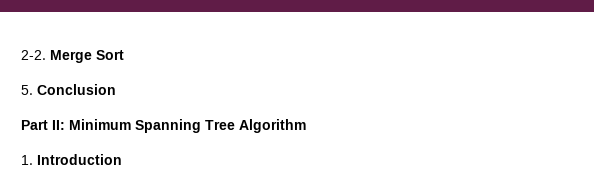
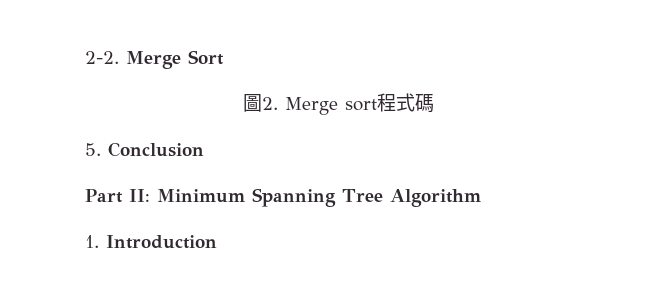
(124, 55) none -> [242,93,434,115] // 圖2. Merge sort程式碼

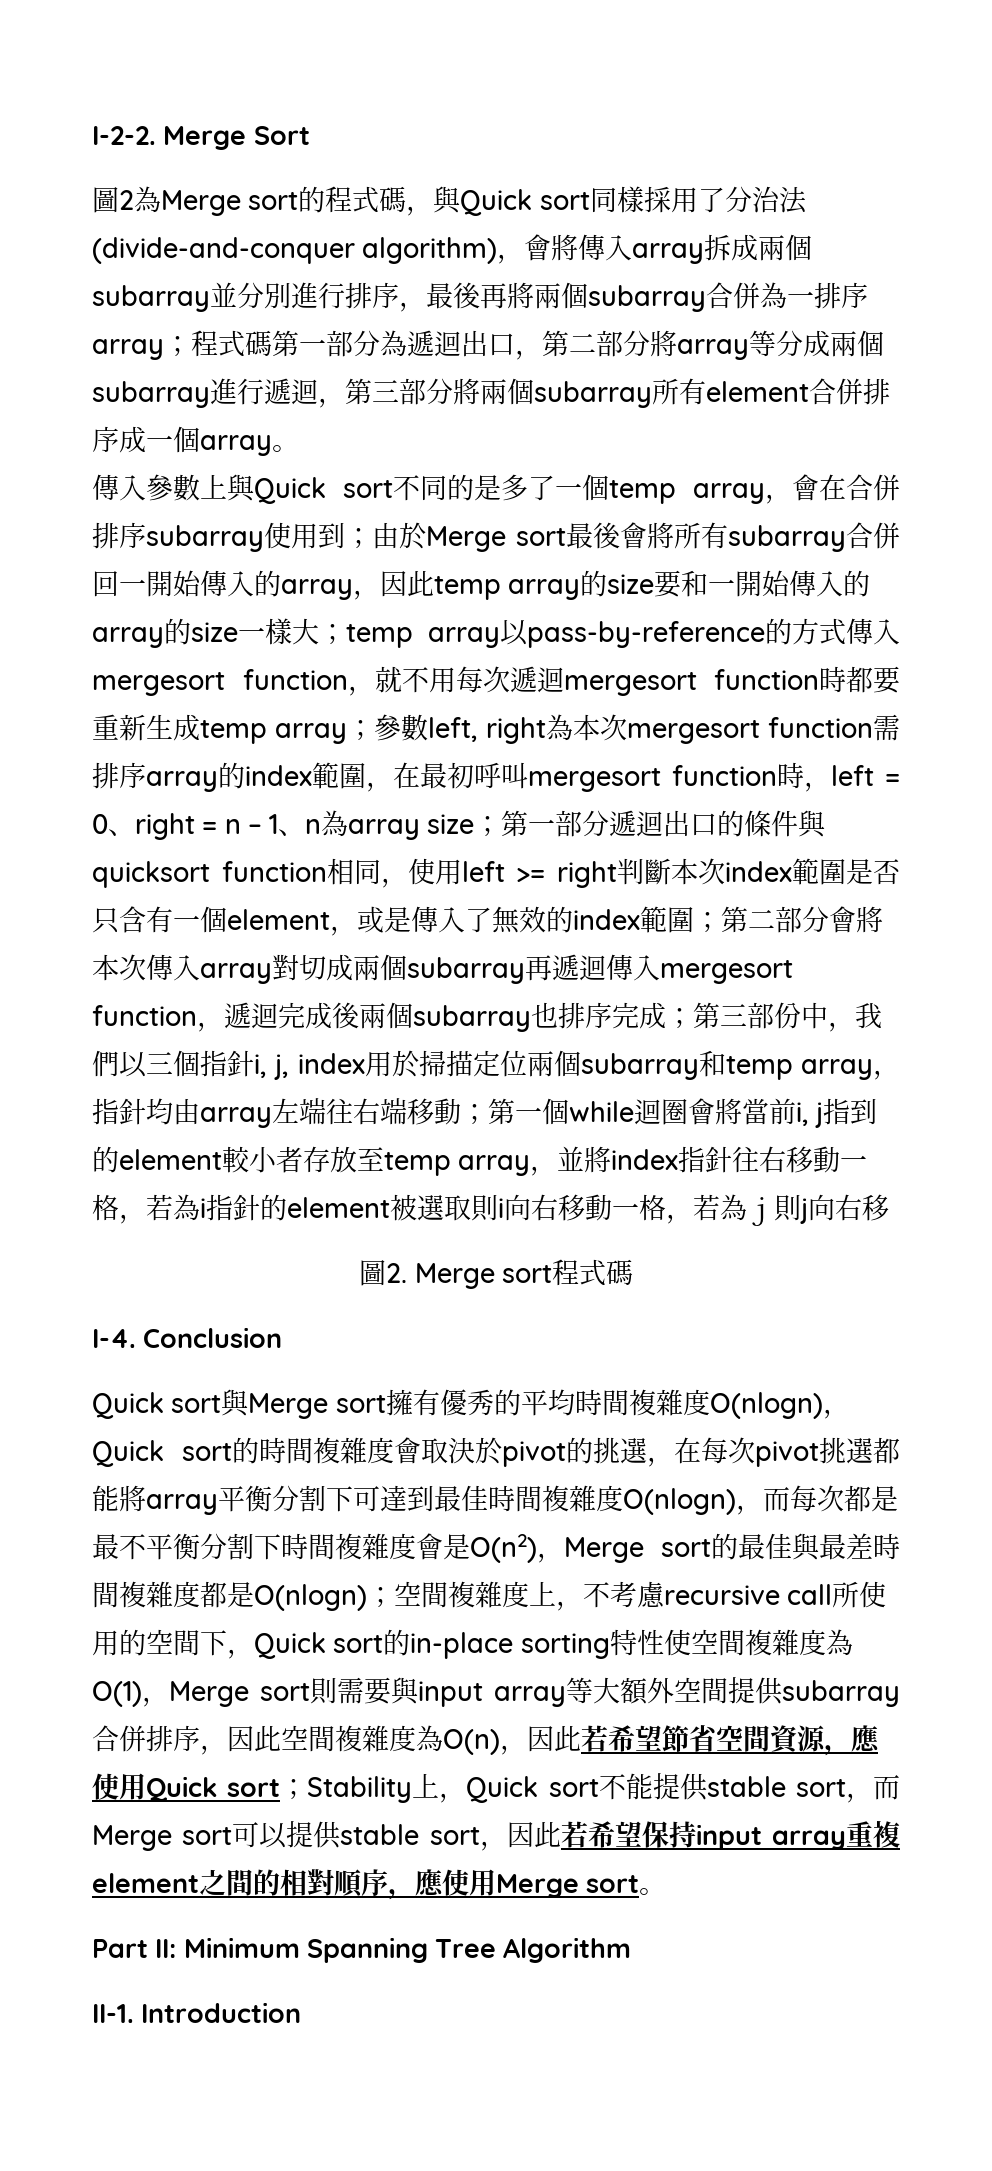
[85,51,119,64] 2-2. -> [92,126,156,145] I-2-2.
(224, 57) none -> [92,186,807,216] [92,234,813,264] [92,282,868,312] [92,330,884,360] [92,378,890,408] [92,426,299,456] [92,474,900,504] [92,522,900,552] [92,570,871,600] [92,618,900,648] [92,666,900,696] [92,714,900,744] [92,762,900,792] [92,810,827,840] [92,858,900,888] [92,906,883,936] [92,954,793,984] [92,1002,882,1032] [92,1050,901,1080] [92,1098,878,1128] [92,1146,868,1176] [92,1194,889,1226] // 圖2為Merge sort的程式碼，與Quick sort同樣採用了分治法(divide-and-conquer algorithm)，會將傳入array拆成兩個subarray並分別進行排序，最後再將兩個subarray合併為一排序array；程式碼第一部分為遞迴出口，第二部分將array等分成兩個subarray進行遞迴，第三部分將兩個subarray所有element合併排序成一個array。 // 傳入參數上與Quick sort不同的是多了一個temp array，會在合併排序subarray使用到；由於Merge sort最後會將所有subarray合併回一開始傳入的array，因此temp array的size要和一開始傳入的array的size一樣大；temp array以pass-by-reference的方式傳入mergesort function，就不用每次遞迴mergesort function時都要重新生成temp array；參數left, right為本次mergesort function需排序array的index範圍，在最初呼叫mergesort function時，left = 0、right = n – 1、n為array size；第一部分遞迴出口的條件與quicksort function相同，使用left >= right判斷本次index範圍是否只含有一個element，或是傳入了無效的index範圍；第二部分會將本次傳入array對切成兩個subarray再遞迴傳入mergesort function，遞迴完成後兩個subarray也排序完成；第三部份中，我們以三個指針i, j, index用於掃描定位兩個subarray和temp array，指針均由array左端往右端移動；第一個while迴圈會將當前i, j指到的element較小者存放至temp array，並將index指針往右移動一格，若為i指針的element被選取則i向右移動一格，若為ｊ則j向右移
[85,143,101,156] 5. -> [92,1329,136,1348] I-4.
(204, 149) none -> [92,1389,850,1419] [92,1437,900,1467] [92,1485,898,1515] [92,1533,900,1563] [92,1581,887,1611] [92,1629,853,1659] [92,1677,900,1707] [92,1725,880,1756] [92,1773,901,1803] [92,1821,900,1851] [92,1869,667,1900] // Quick sort與Merge sort擁有優秀的平均時間複雜度O(nlogn)，Quick sort的時間複雜度會取決於pivot的挑選，在每次pivot挑選都能將array平衡分割下可達到最佳時間複雜度O(nlogn)，而每次都是最不平衡分割下時間複雜度會是O(n2)，Merge sort的最佳與最差時間複雜度都是O(nlogn)；空間複雜度上，不考慮recursive call所使用的空間下，Quick sort的in-place sorting特性使空間複雜度為O(1)，Merge sort則需要與input array等大額外空間提供subarray合併排序，因此空間複雜度為O(n)，因此若希望節省空間資源，應使用Quick sort；Stability上，Quick sort不能提供stable sort，而Merge sort可以提供stable sort，因此若希望保持input array重複element之間的相對順序，應使用Merge sort。
[85,235,99,248] 1. -> [92,2004,134,2023] II-1.

